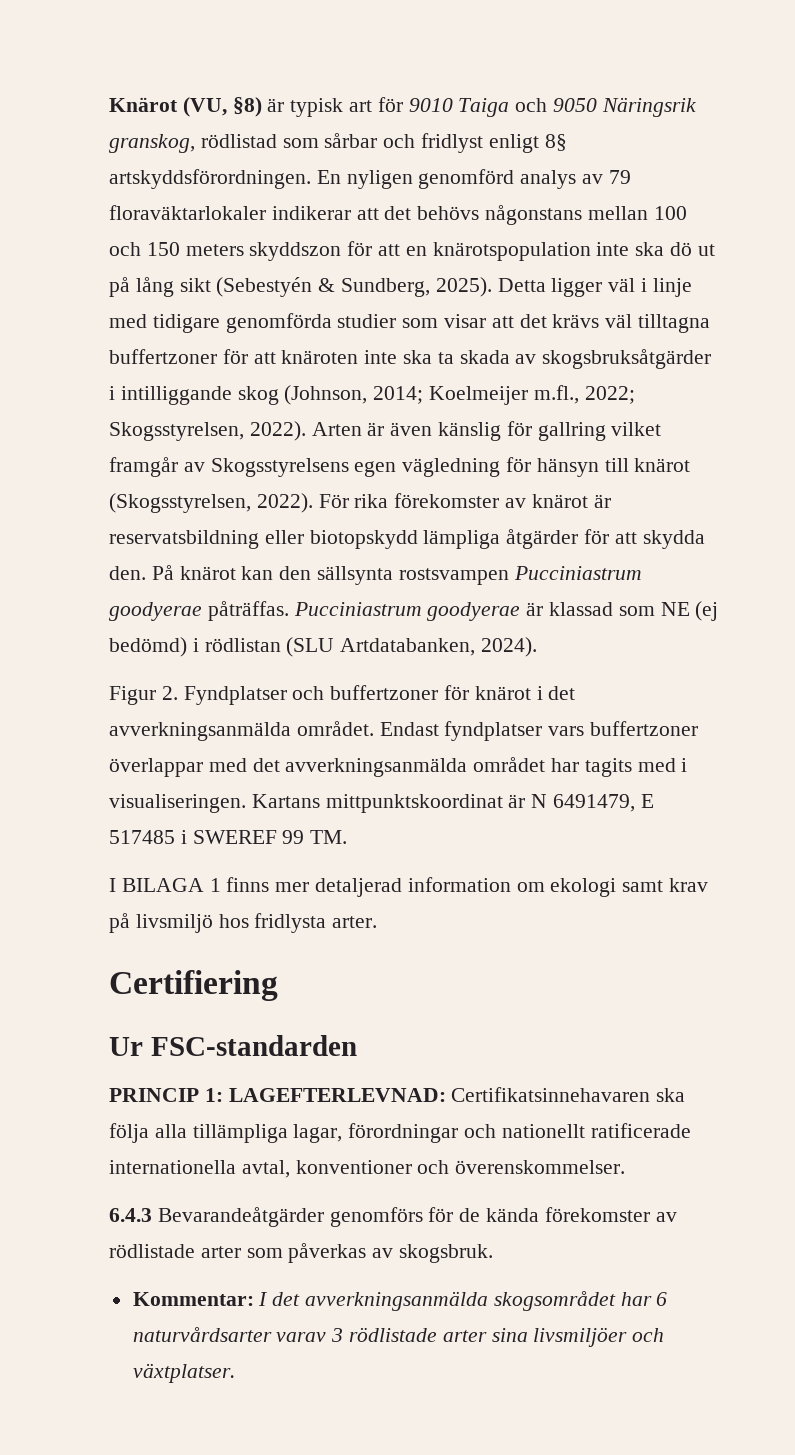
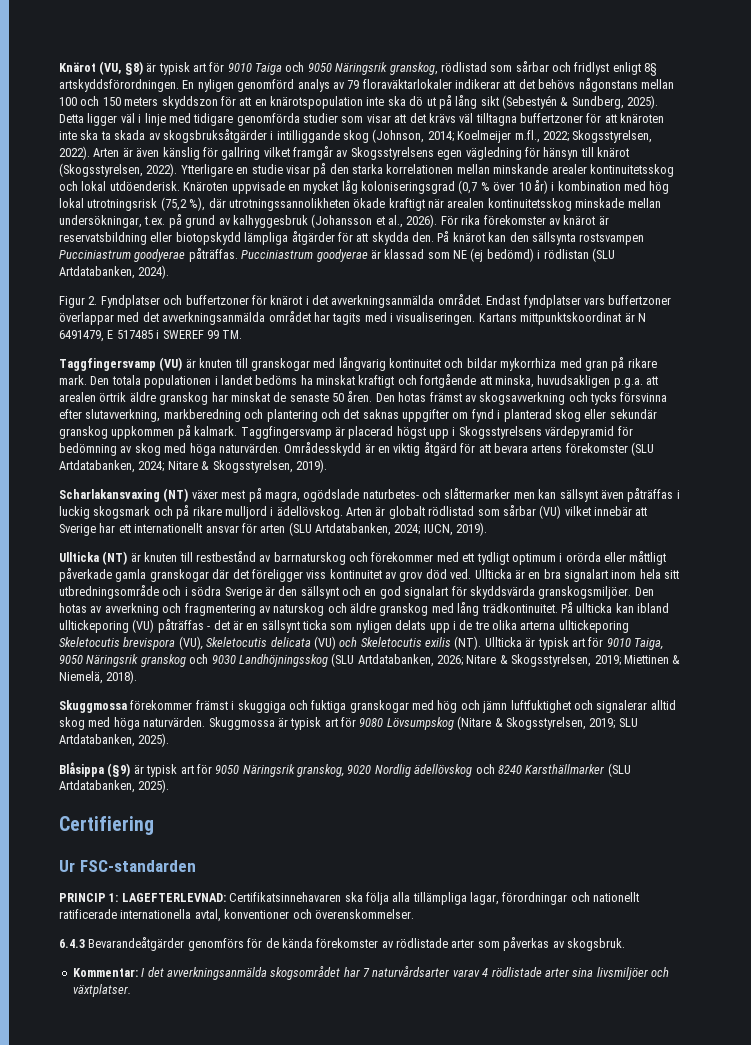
(313, 503) none -> [180,163,674,177] [59,180,670,194] [59,197,661,211] [59,214,438,228] Ytterligare en studie visar på den starka korrelationen mellan minskande arealer kontinuitetsskog och lokal utdöenderisk. Knäroten uppvisade en mycket låg koloniseringsgrad (0,7 % över 10 år) i kombination med hög lokal utrotningsrisk (75,2 %), där utrotningssannolikheten ökade kraftigt när arealen kontinuitetsskog minskade mellan undersökningar, t.ex. på grund av kalhyggesbruk (Johansson et al., 2026).
[109,877,709,897] [109,913,378,933] I BILAGA 1 finns mer detaljerad information om ekologi samt krav på livsmiljö hos fridlysta arter. -> [59,357,657,371] [59,374,658,388] [59,391,668,405] [59,409,657,422] [59,425,633,439] [59,442,654,456] [59,459,327,473] [59,488,680,502] [59,505,648,519] [59,522,488,536] [59,551,667,565] [59,568,680,582] [59,585,654,599] [59,602,669,616] [59,619,629,633] [59,636,663,650] [59,653,681,667] [59,670,138,684] [59,700,676,713] [59,716,638,730] [59,733,170,747] [59,762,631,777] [59,779,170,793] Taggfingersvamp (VU) är knuten till granskogar med långvarig kontinuitet och bildar mykorrhiza med gran på rikare mark. Den totala populationen i landet bedöms ha minskat kraftigt och fortgående att minska, huvudsakligen p.g.a. att arealen örtrik äldre granskog har minskat de senaste 50 åren. Den hotas främst av skogsavverkning och tycks försvinna efter slutavverkning, markberedning och plantering och det saknas uppgifter om fynd i planterad skog eller sekundär granskog uppkommen på kalmark. Taggfingersvamp är placerad högst upp i Skogsstyrelsens värdepyramid för bedömning av skog med höga naturvärden. Områdesskydd är en viktig åtgärd för att bevara artens förekomster (SLU Artdatabanken, 2024; Nitare & Skogsstyrelsen, 2019). // Scharlakansvaxing (NT) växer mest på magra, ogödslade naturbetes- och slåttermarker men kan sällsynt även påträffas i luckig skogsmark och på rikare mulljord i ädellövskog. Arten är globalt rödlistad som sårbar (VU) vilket innebär att Sverige har ett internationellt ansvar för arten (SLU Artdatabanken, 2024; IUCN, 2019). // Ullticka (NT) är knuten till restbestånd av barrnaturskog och förekommer med ett tydligt optimum i orörda eller måttligt påverkade gamla granskogar där det föreligger viss kontinuitet av grov död ved. Ullticka är en bra signalart inom hela sitt utbredningsområde och i södra Sverige är den sällsynt och en god signalart för skyddsvärda granskogsmiljöer. Den hotas av avverkning och fragmentering av naturskog och äldre granskog med lång trädkontinuitet. På ullticka kan ibland ulltickeporing (VU) påträffas - det är en sällsynt ticka som nyligen delats upp i de tre olika arterna ulltickeporing Skeletocutis brevispora (VU), Skeletocutis delicata (VU) och Skeletocutis exilis (NT). Ullticka är typisk art för 9010 Taiga, 9050 Näringsrik granskog och 9030 Landhöjningsskog (SLU Artdatabanken, 2026; Nitare & Skogsstyrelsen, 2019; Miettinen & Niemelä, 2018). // Skuggmossa förekommer främst i skuggiga och fuktiga granskogar med hög och jämn luftfuktighet och signalerar alltid skog med höga naturvärden. Skuggmossa är typisk art för 9080 Lövsumpskog (Nitare & Skogsstyrelsen, 2019; SLU Artdatabanken, 2025). // Blåsippa (§9) är typisk art för 9050 Näringsrik granskog, 9020 Nordlig ädellövskog och 8240 Karsthällmarker (SLU Artdatabanken, 2025).
[656,1292,668,1306] 6 -> [363,968,370,977] 7
[331,1328,344,1342] 3 -> [482,968,489,977] 4

